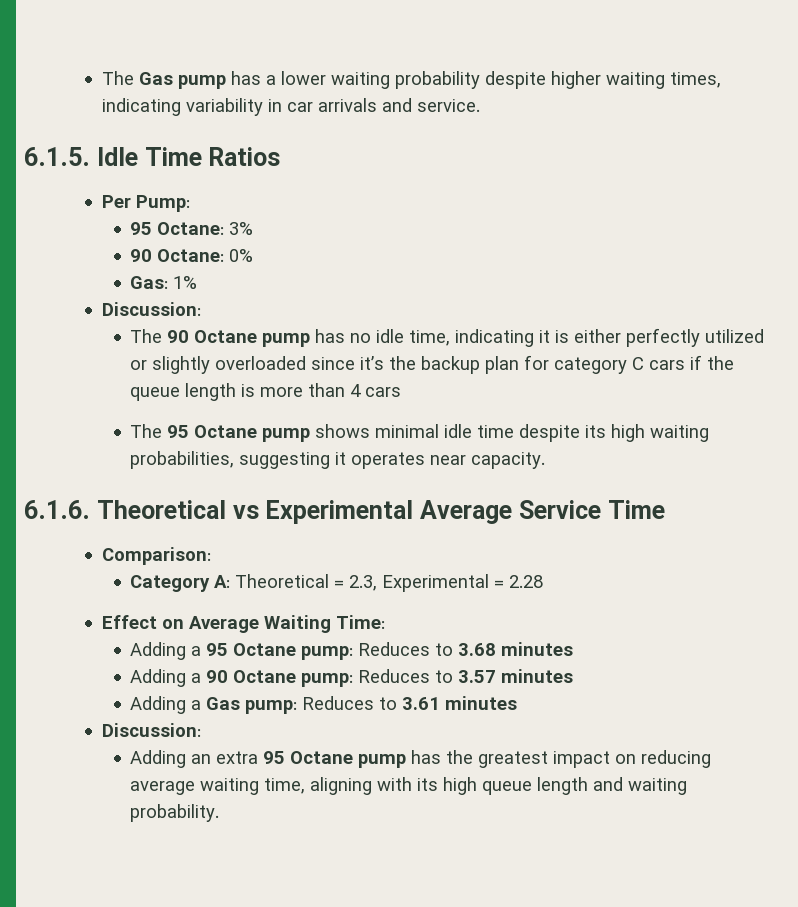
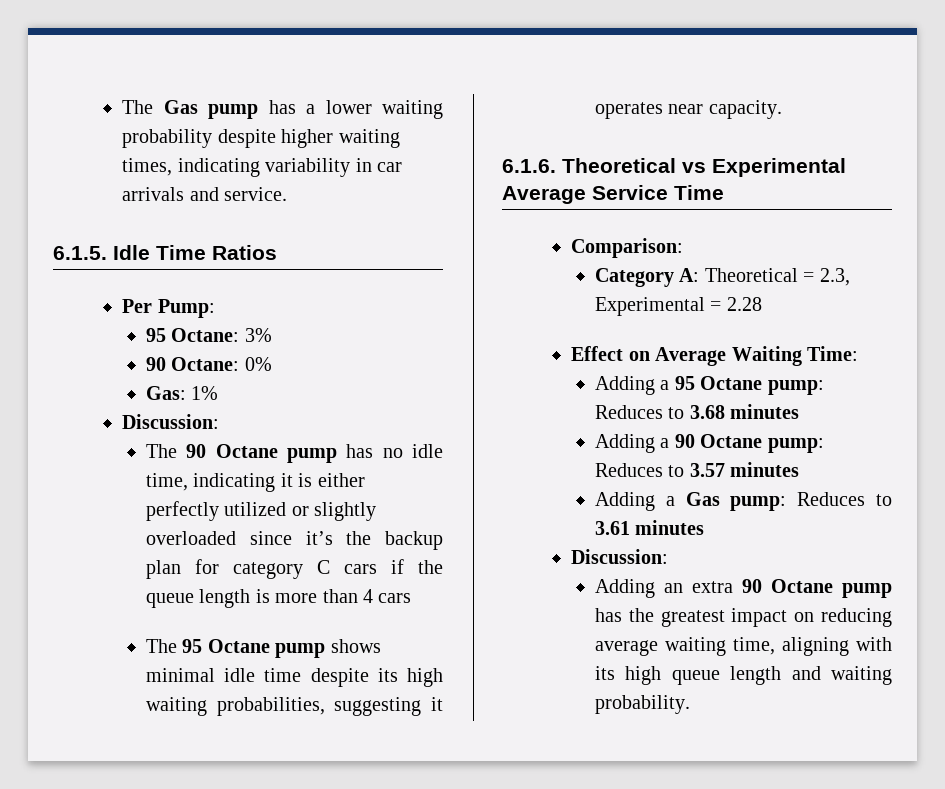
[263,751,286,764] 95 -> [742,579,763,593] 90

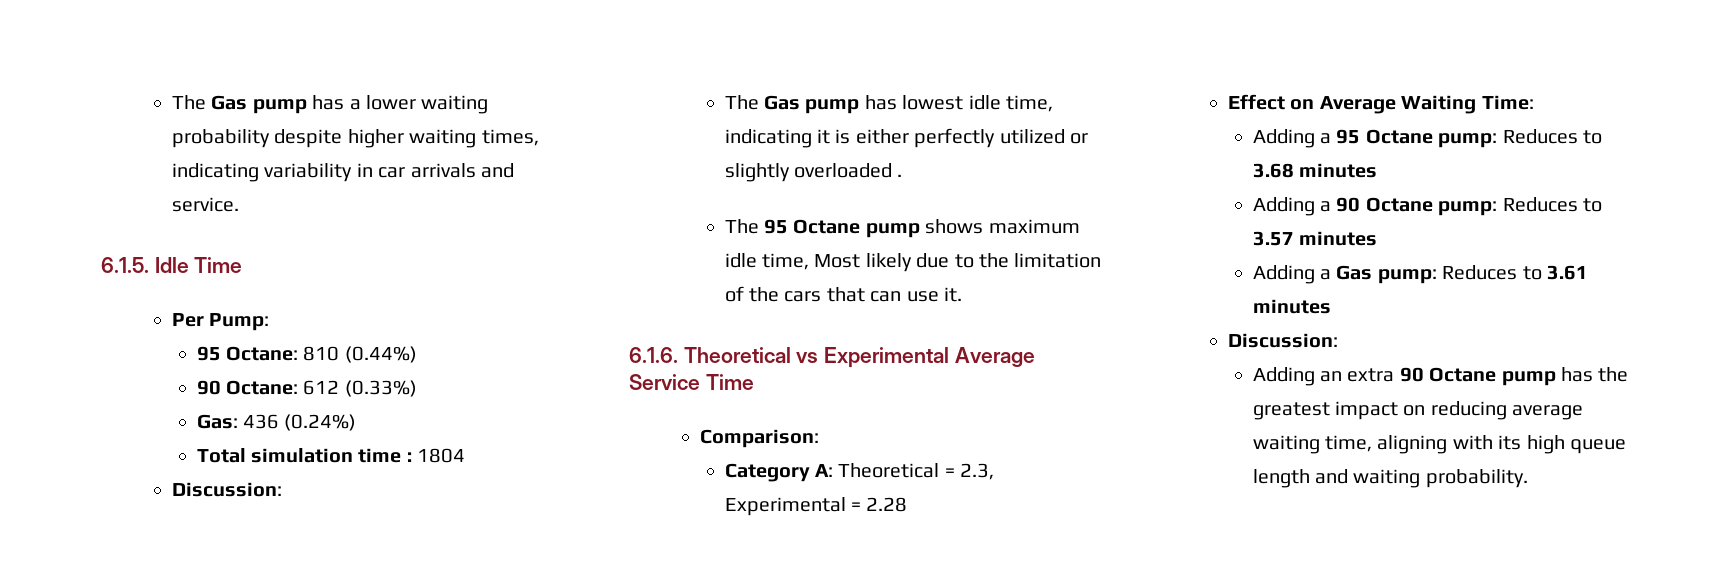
[212,245,277,260] Ratios -> (243, 265) none
[244,328,272,342] 3% -> [303,346,417,363] 810 (0.44%)
[244,357,272,371] 0% -> [303,380,417,397] 612 (0.33%)
[191,386,219,400] 1% -> [242,414,357,431] [196,448,466,463] 436 (0.24%) // Total simulation time : 1804
[186,444,403,463] 90 Octane pump has no -> [763,95,964,114] Gas pump has lowest
[249,531,443,550] [146,559,444,579] [146,589,412,608] since it’s the backup plan for category C cars if the queue length is more than 4 cars -> [897,174,903,177] .
[146,668,444,687] [146,697,443,716] [595,100,782,119] minimal idle time despite its high waiting probabilities, suggesting it operates near capacity. -> [988,219,1080,234] [724,253,1102,272] [724,286,962,302] maximum idle time, Most likely due to the limitation of the cars that can use it.

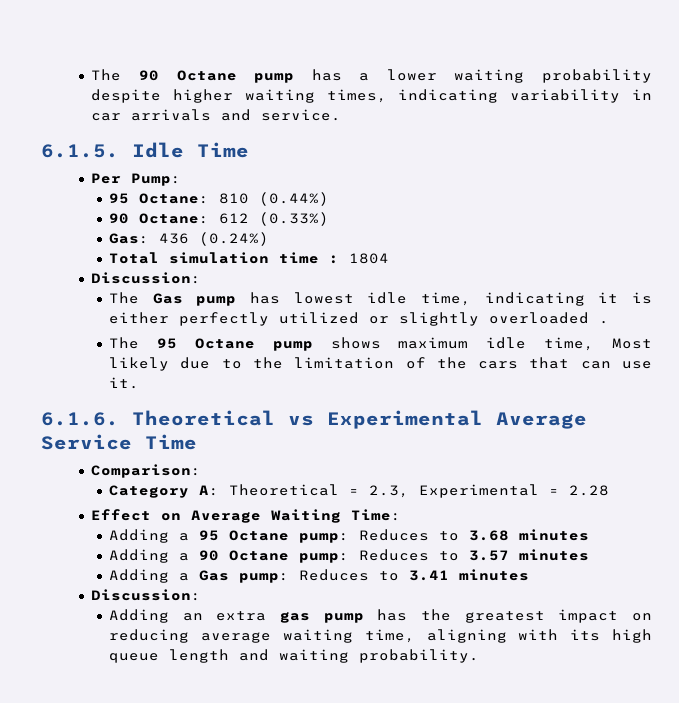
[172,95,248,110] The Gas -> [91,69,237,81] The 90 Octane
[1546,265,1588,280] 3.61 -> [409,570,450,581] 3.41
[1399,367,1497,382] 90 Octane -> [280,611,311,623] gas

